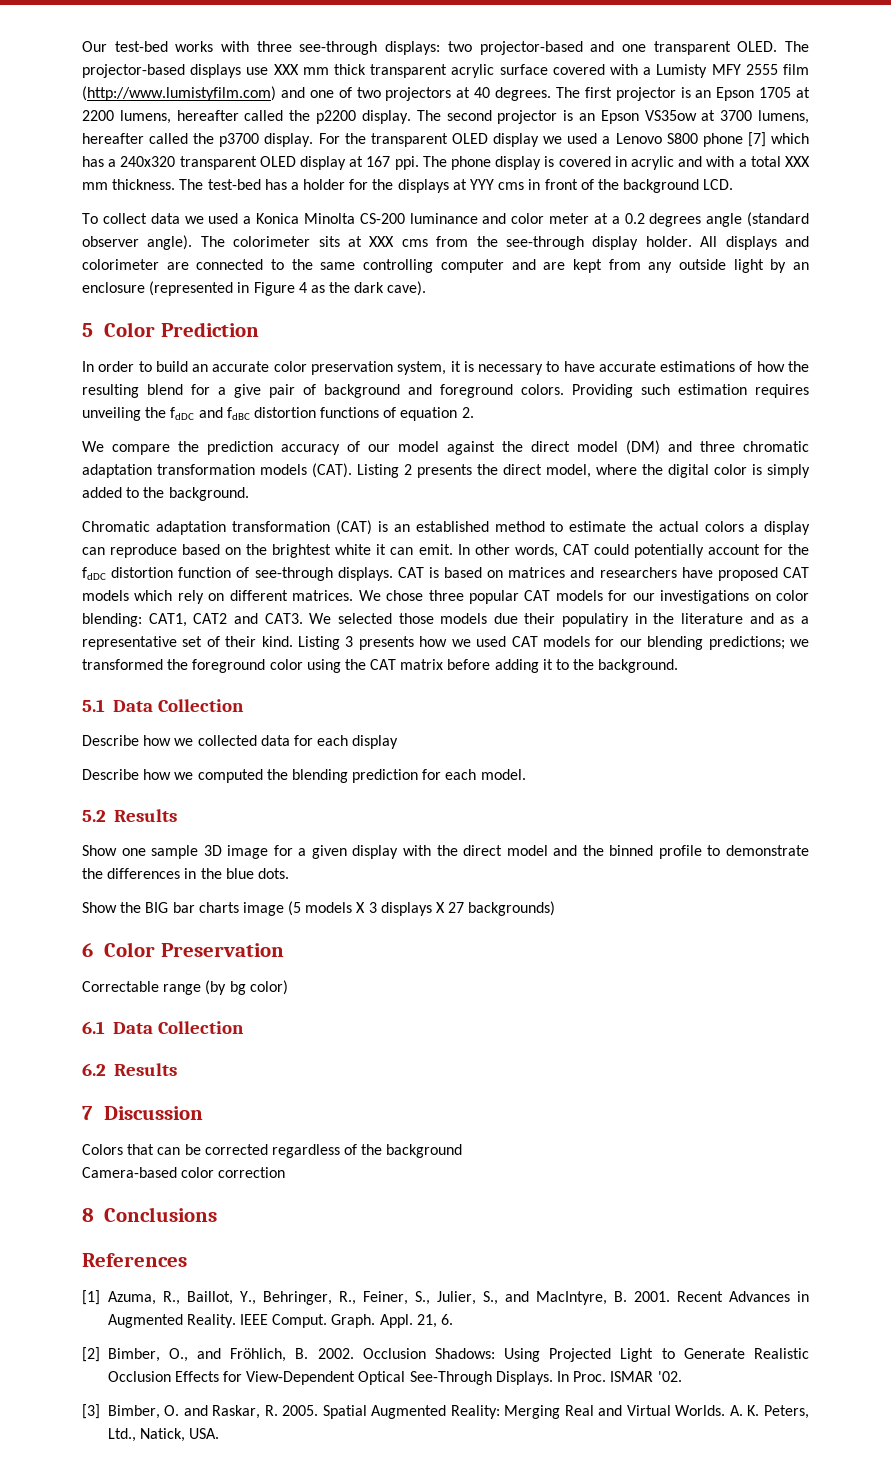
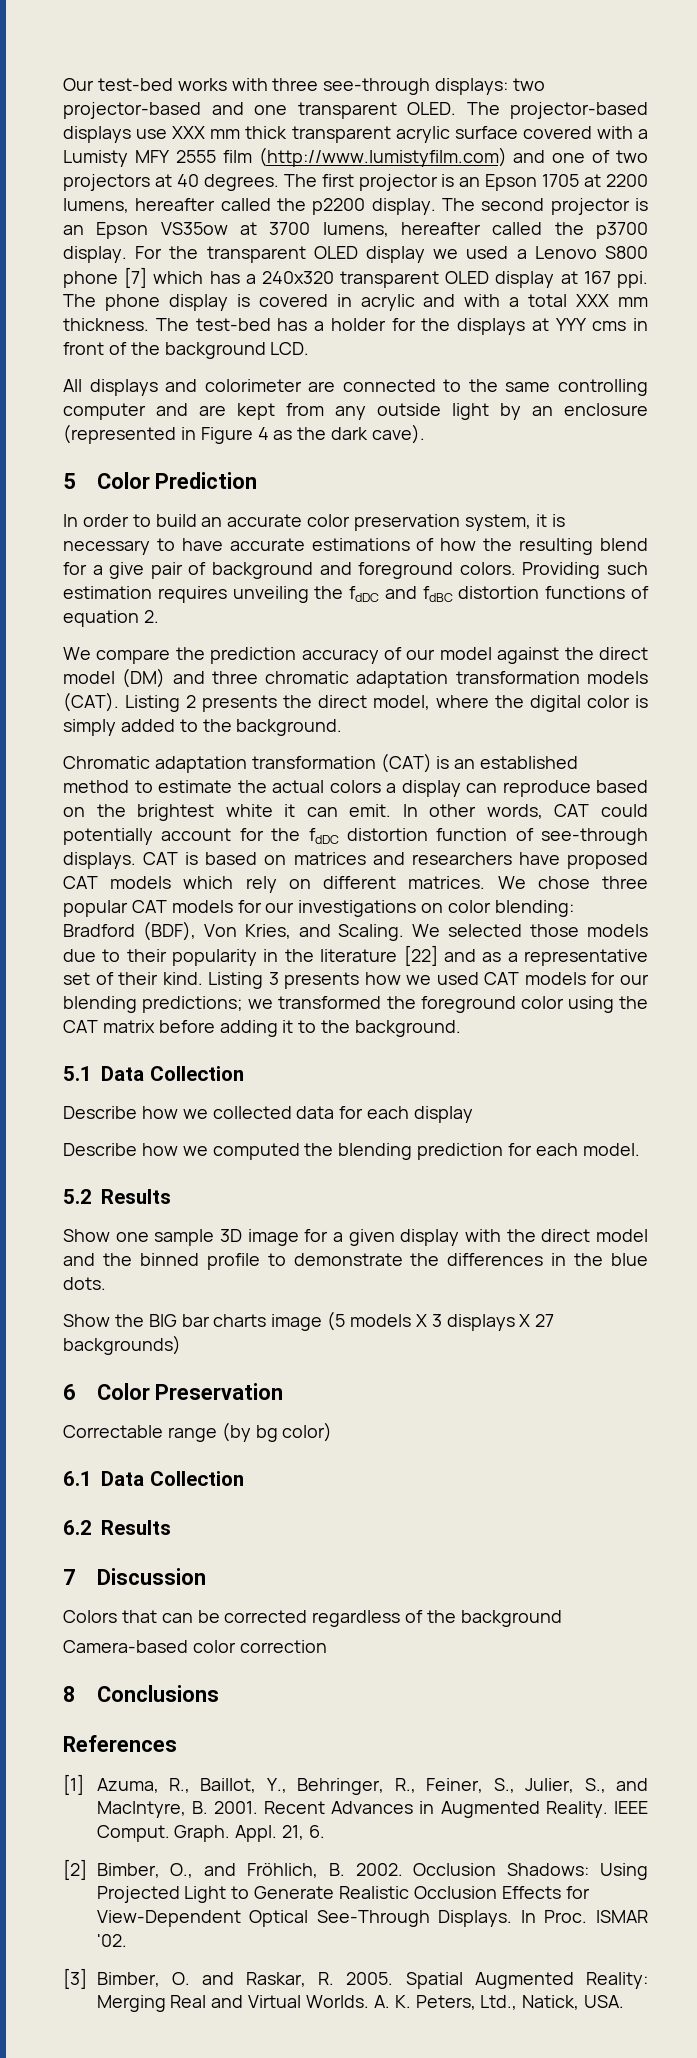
[82,212,810,227] [82,235,692,250] To collect data we used a Konica Minolta CS-200 luminance and color meter at a 0.2 degrees angle (standard observer angle). The colorimeter sits at XXX cms from the see-through display holder. -> (310, 348) none
[148,613,303,627] CAT1, CAT2 and CAT3. -> [63,921,405,941] Bradford (BDF), Von Kries, and Scaling.
[524,613,630,627] their populatiry -> [102,949,258,966] to their popularity
(744, 618) none -> [403,945,438,966] [22]

